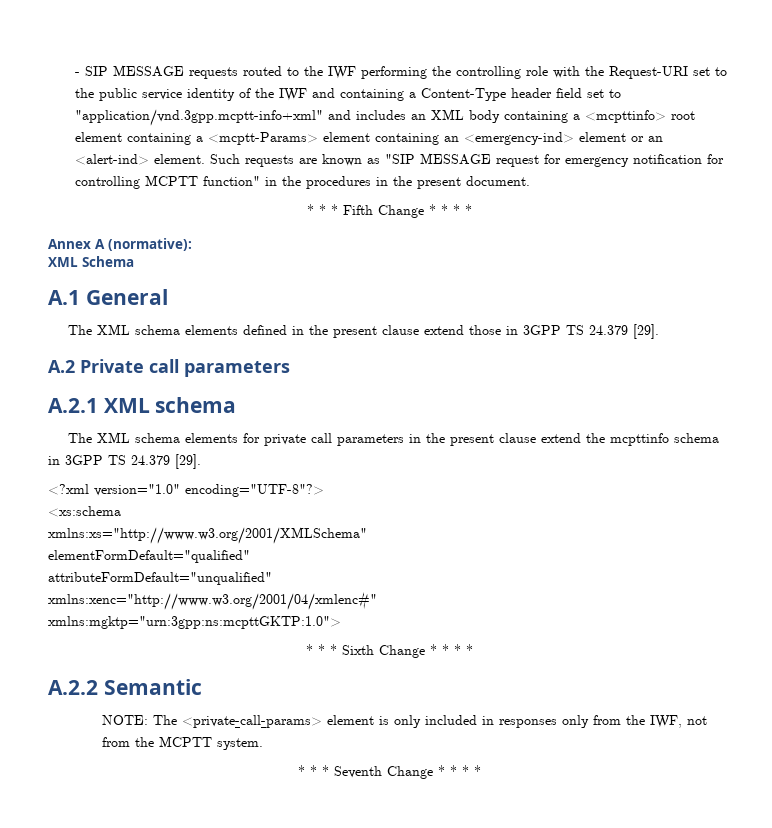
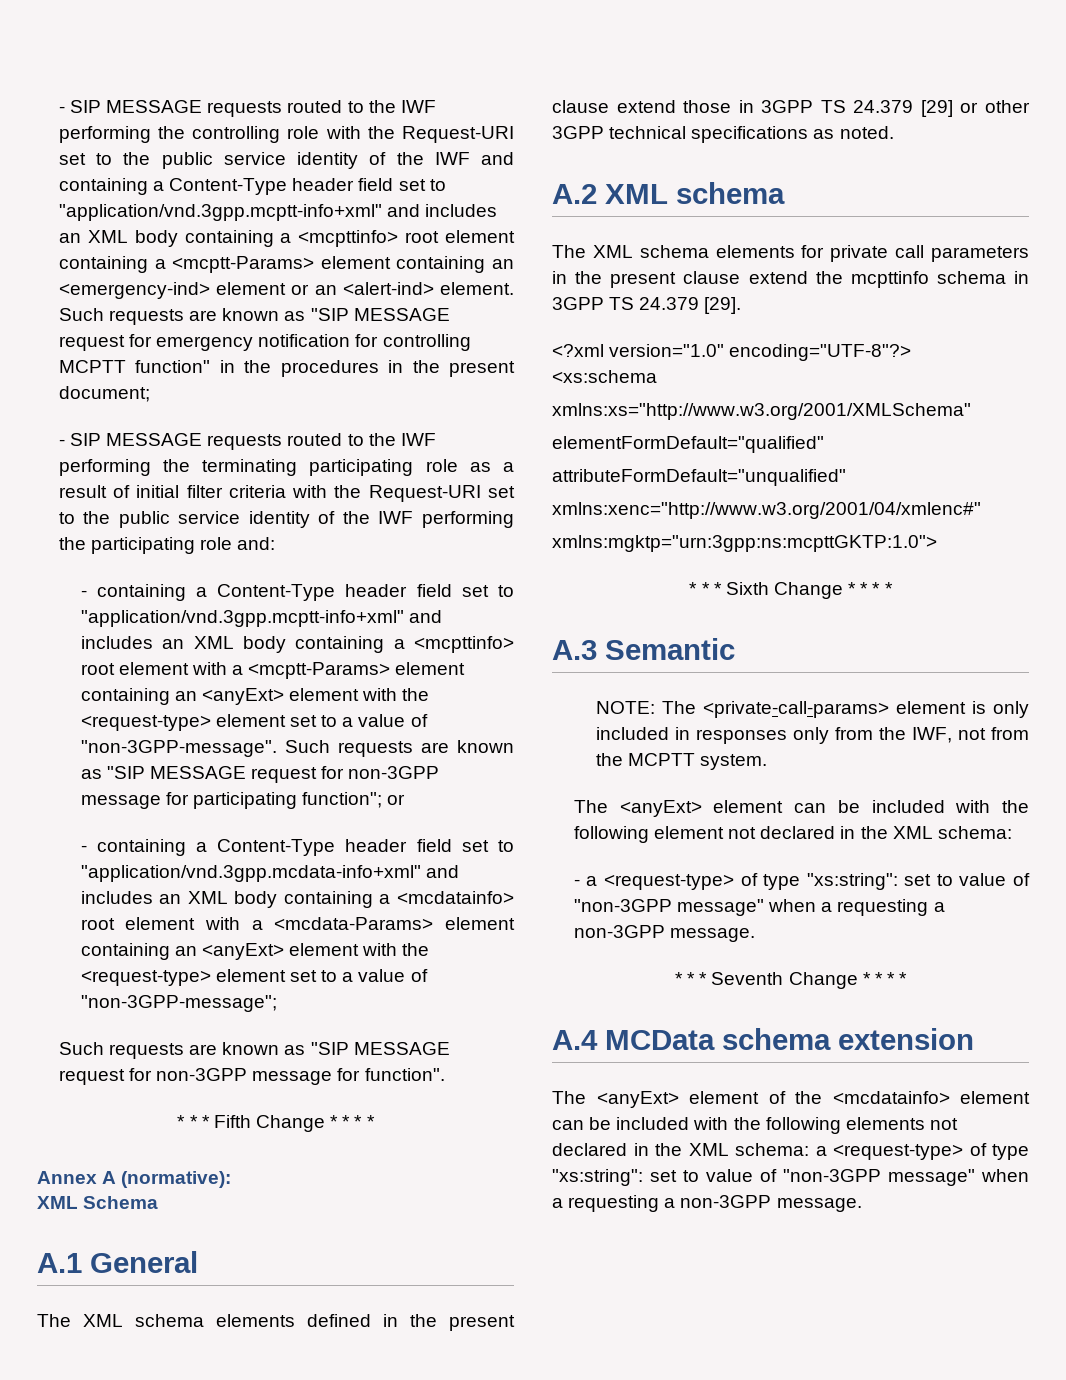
[465,176,530,186] document. -> [58,386,150,402] [58,433,436,450] [58,459,515,476] [58,485,515,502] [58,511,514,528] [58,537,276,554] [80,584,514,601] [80,610,442,627] [80,636,514,653] [80,662,466,679] [80,688,430,705] [80,714,428,731] [80,740,515,757] [80,766,440,783] [80,792,406,809] [80,839,514,856] [80,865,459,882] [80,891,515,908] [80,917,515,930] [80,943,430,960] [80,969,428,986] [80,995,277,1012] [58,1042,450,1059] [58,1068,445,1085] document; // - SIP MESSAGE requests routed to the IWF performing the terminating participating role as a result of initial filter criteria with the Request-URI set to the public service identity of the IWF performing the participating role and: // - containing a Content-Type header field set to "application/vnd.3gpp.mcptt-info+xml" and includes an XML body containing a <mcpttinfo> root element with a <mcptt-Params> element containing an <anyExt> element with the <request-type> element set to a value of "non-3GPP-message". Such requests are known as "SIP MESSAGE request for non-3GPP message for participating function"; or // - containing a Content-Type header field set to "application/vnd.3gpp.mcdata-info+xml" and includes an XML body containing a <mcdatainfo> root element with a <mcdata-Params> element containing an <anyExt> element with the <request-type> element set to a value of "non-3GPP-message"; // Such requests are known as "SIP MESSAGE request for non-3GPP message for function".
[633,324,660,339] [48,359,290,377] [48,398,98,413] [29]. // A.2 Private call parameters // A.2.1 -> [920,100,1030,117] [552,126,894,143] [552,184,597,204] [29] or other 3GPP technical specifications as noted. // A.2
[48,680,98,695] A.2.2 -> [552,640,597,660] A.3
(263, 744) none -> [573,800,1029,817] [573,826,1012,843] [573,873,1030,890] [573,899,945,916] [573,925,756,942] // The <anyExt> element can be included with the following element not declared in the XML schema: // - a <request-type> of type "xs:string": set to value of "non-3GPP message" when a requesting a non-3GPP message.
(481, 770) none -> [552,1028,974,1050] [552,1091,1030,1108] [552,1117,958,1134] [552,1143,1029,1160] [552,1169,1029,1186] [552,1195,862,1212] // A.4 MCData schema extension // The <anyExt> element of the <mcdatainfo> element can be included with the following elements not declared in the XML schema: a <request-type> of type "xs:string": set to value of "non-3GPP message" when a requesting a non-3GPP message.

